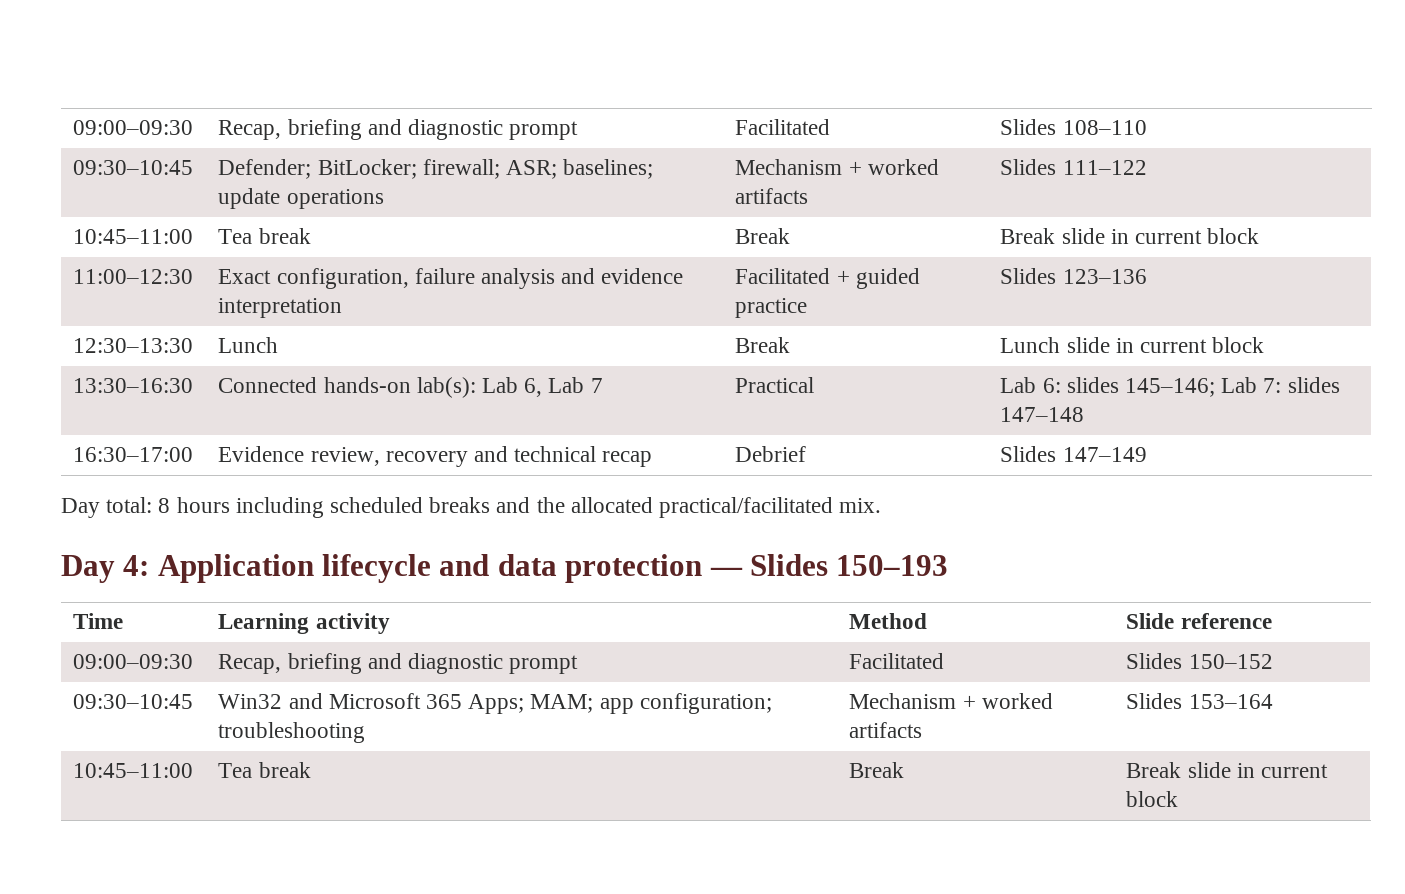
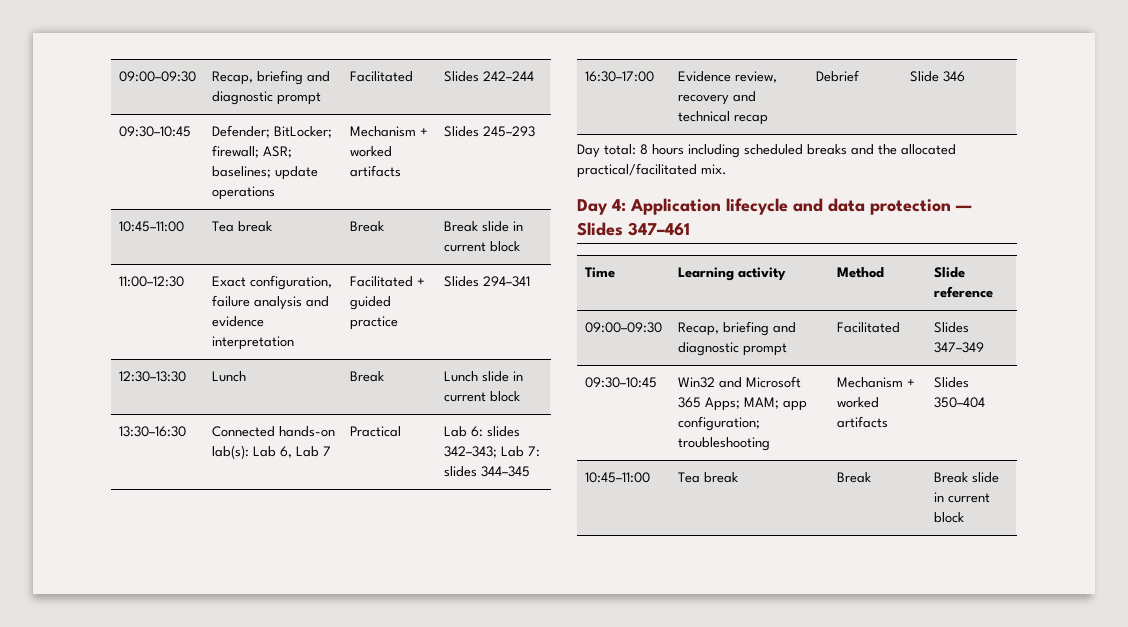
[73,120,194,135] [218,119,579,140] [735,119,831,135] [1000,119,1147,135] 09:00–09:30 | Recap, briefing and diagnostic prompt | Facilitated | Slides 108–110 -> [118,71,196,82] [211,70,330,85] [211,91,321,105] [349,71,413,82] [443,71,534,82] 09:00–09:30 | Recap, briefing and diagnostic prompt | Facilitated | Slides 242–244
[1062,160,1147,175] 111–122 -> [482,126,535,137] 245–293
[1062,269,1147,284] 123–136 -> [482,276,530,287] 294–341
[1125,378,1216,397] 145–146; -> [443,446,497,458] 342–343;
[1000,407,1085,422] 147–148 -> [480,466,530,477] 344–345
[1000,446,1147,462] Slides 147–149 -> [909,71,965,82] Slide 346
[836,555,949,576] 150–193 -> [628,222,690,236] 347–461
[1188,654,1273,669] 150–152 -> [933,342,984,353] 347–349
[1188,694,1273,709] 153–164 -> [933,397,985,408] 350–404

